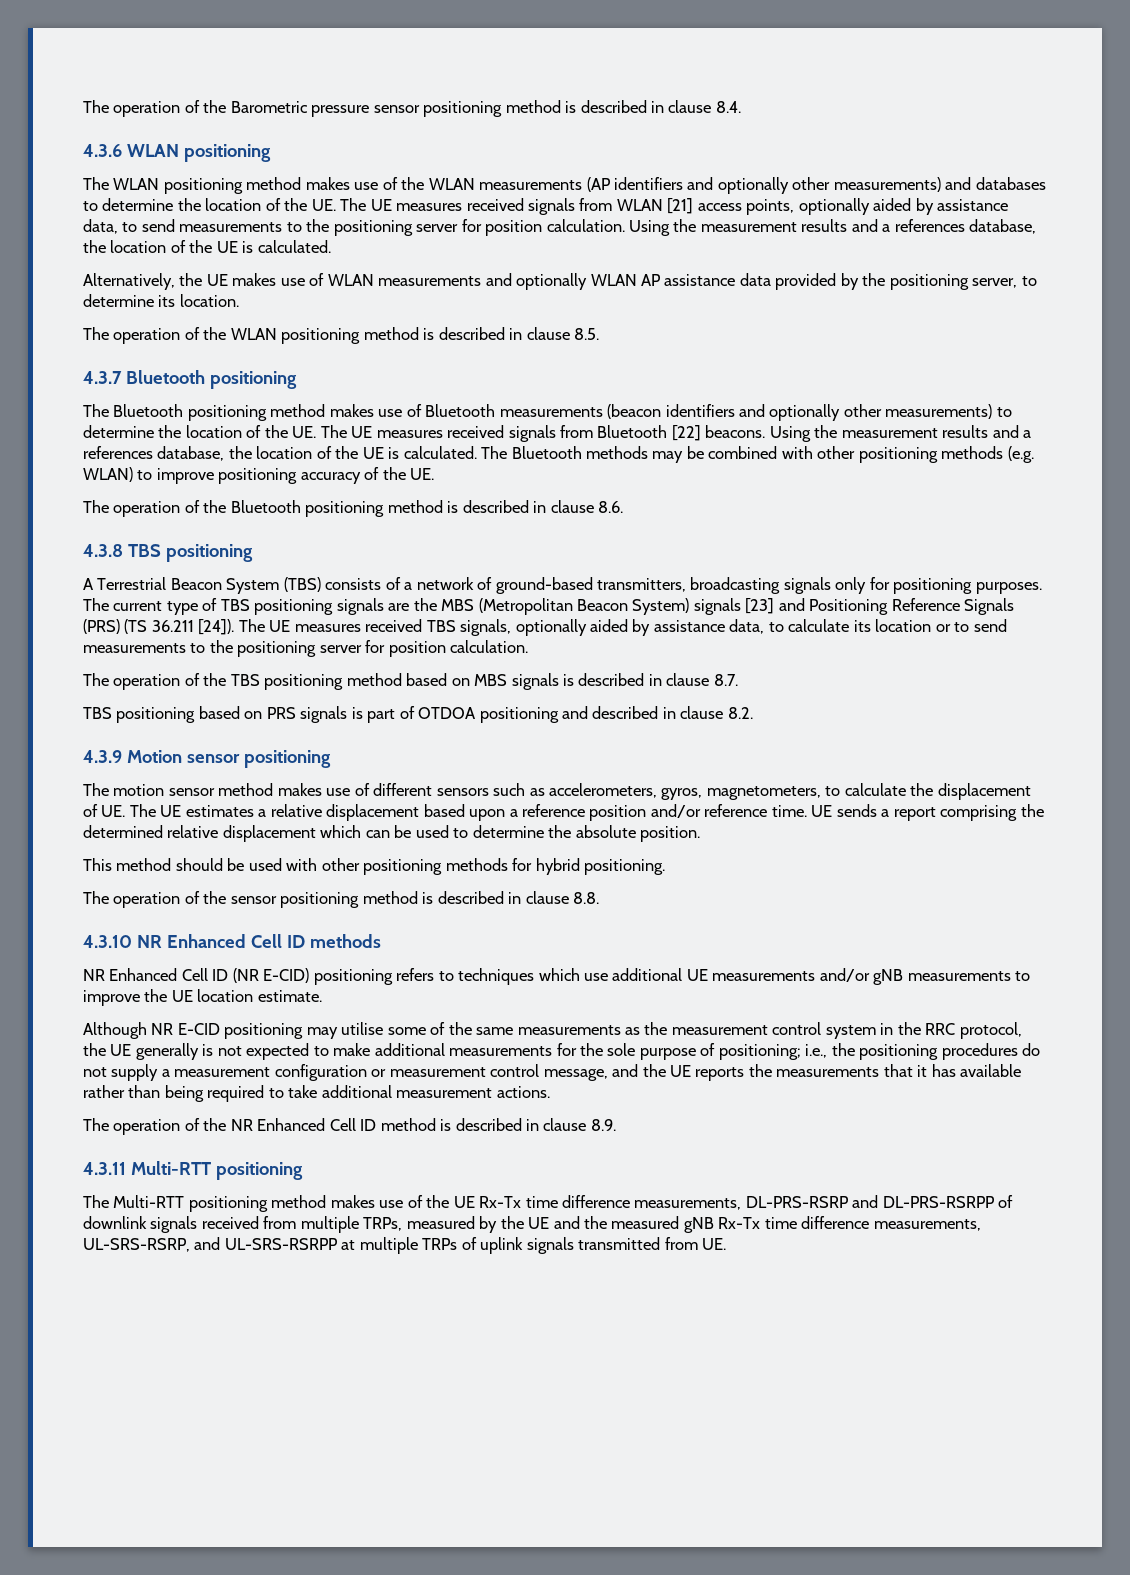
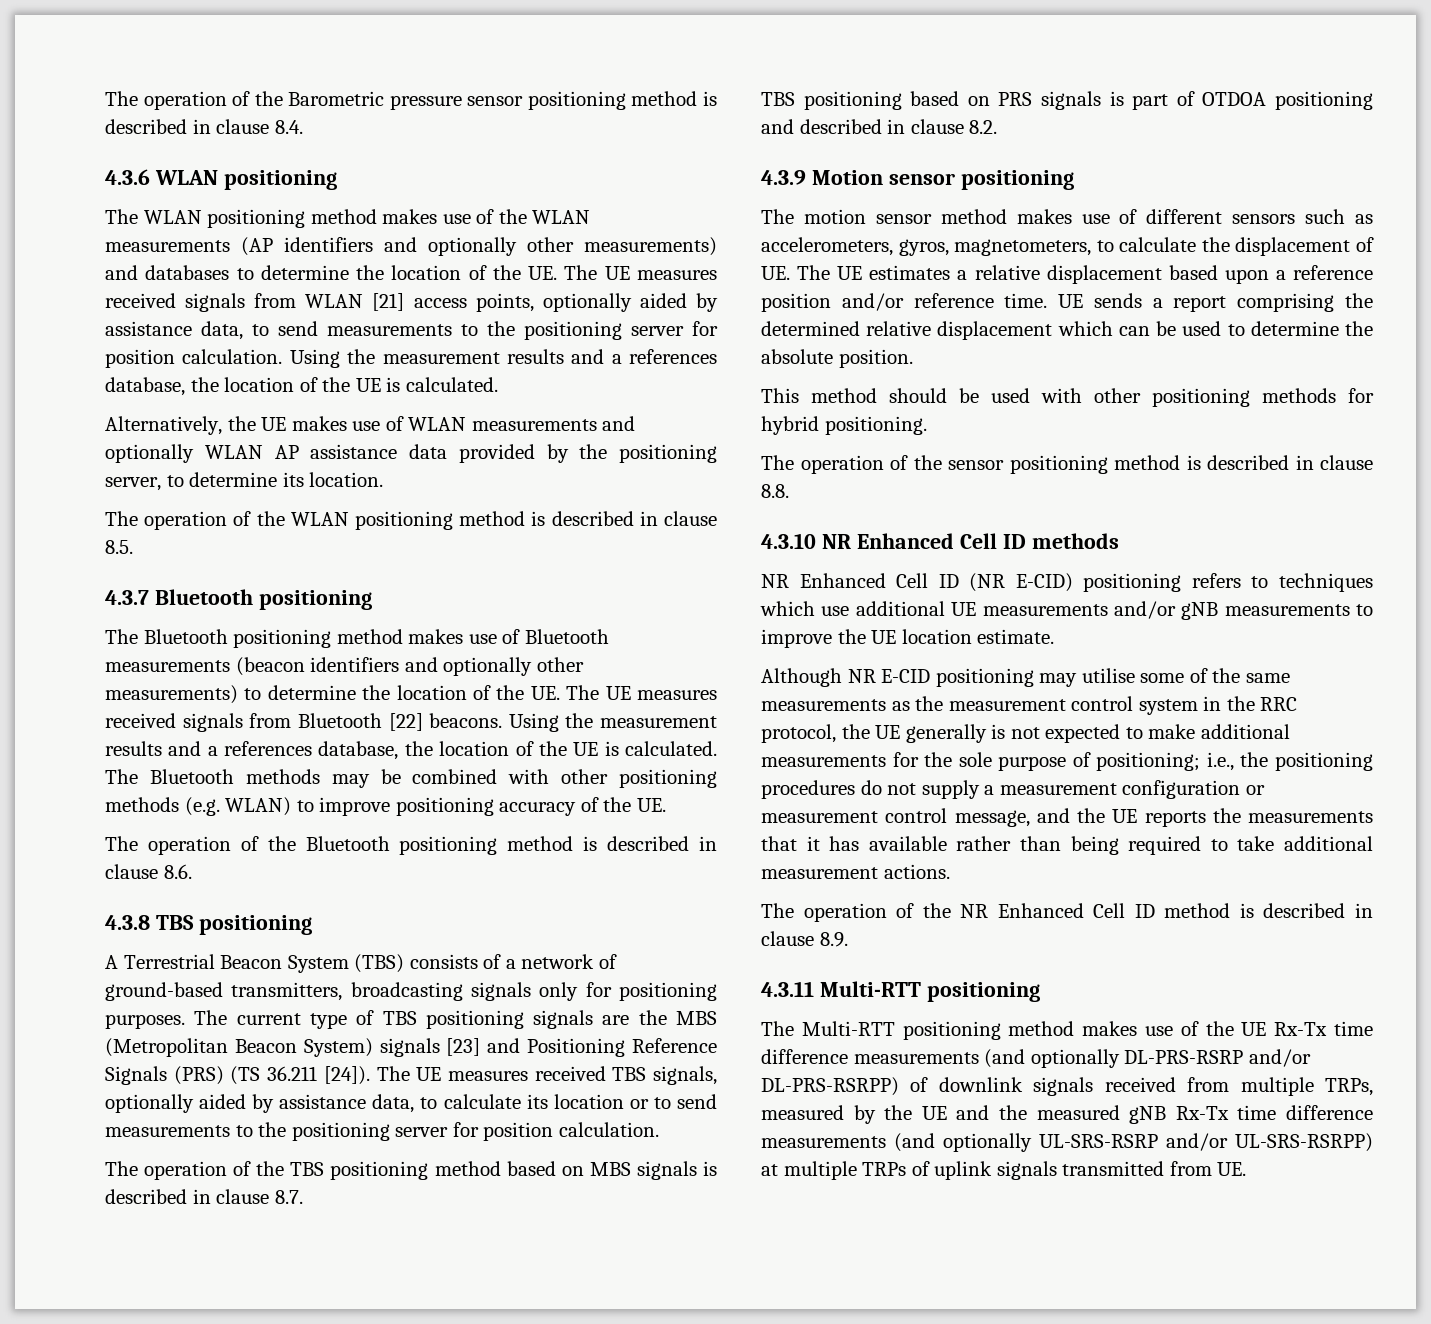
[634,1195,995,1210] measurements, DL-PRS-RSRP and DL-PRS-RSRPP -> [853,1049,1311,1068] [761,1077,899,1096] measurements (and optionally DL-PRS-RSRP and/or DL-PRS-RSRPP)
[873,1219,981,1231] [83,1237,338,1252] measurements, UL-SRS-RSRP, and UL-SRS-RSRPP -> [761,1133,1373,1152] measurements (and optionally UL-SRS-RSRP and/or UL-SRS-RSRPP)

